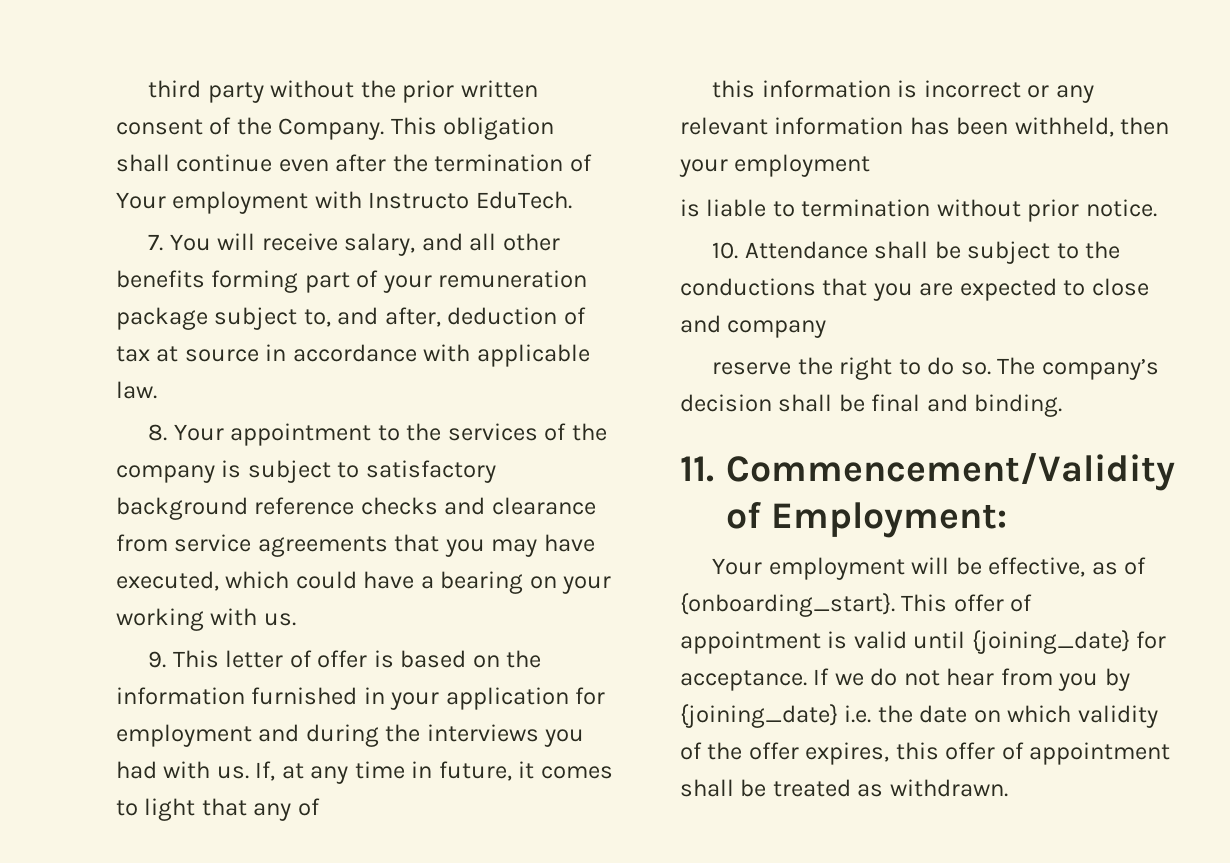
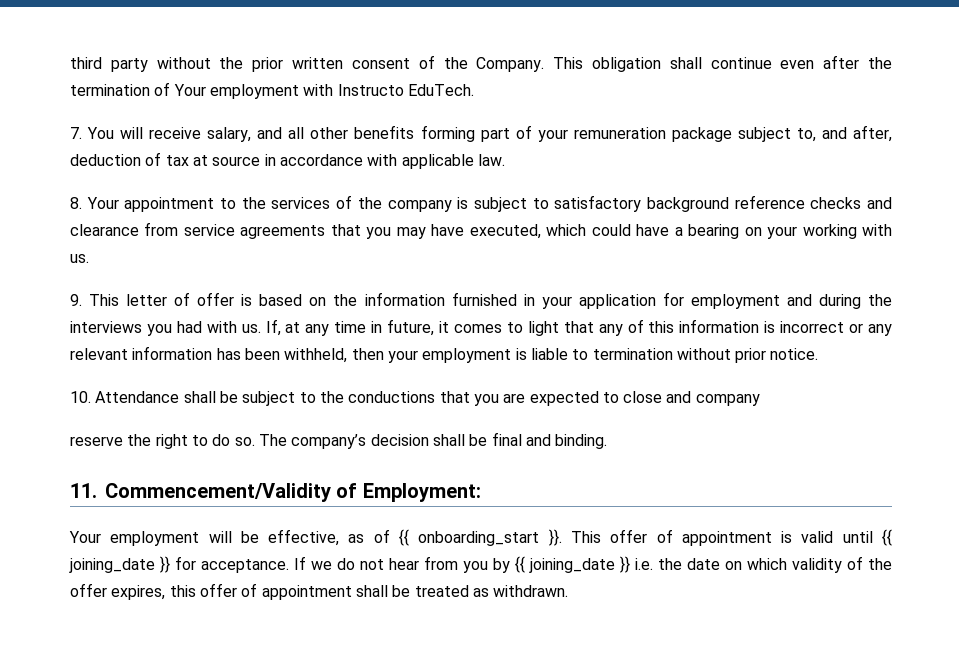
(320, 807) // -> (644, 326) none
(871, 165) // -> (512, 355) none
[680,593,895,617] {onboarding_start}. -> [399,529,562,546] {{ onboarding_start }}.
[971,630,1130,654] {joining_date} -> [881,529,892,546] [69,556,170,573] {{ joining_date }}
[680,704,838,728] {joining_date} -> [515,556,630,573] {{ joining_date }}

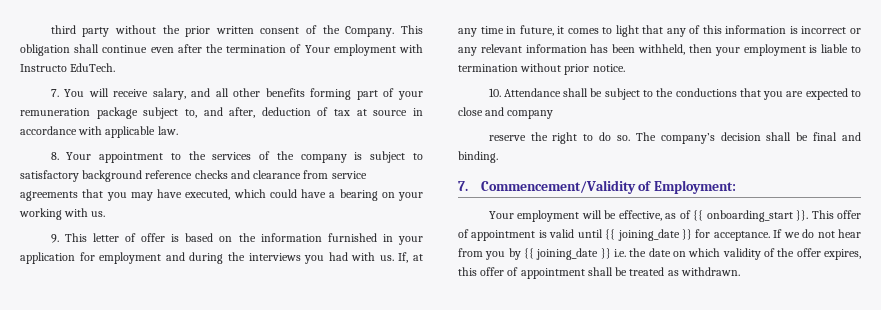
[70,483,97,498] 11. -> [458,181,468,191] 7.

